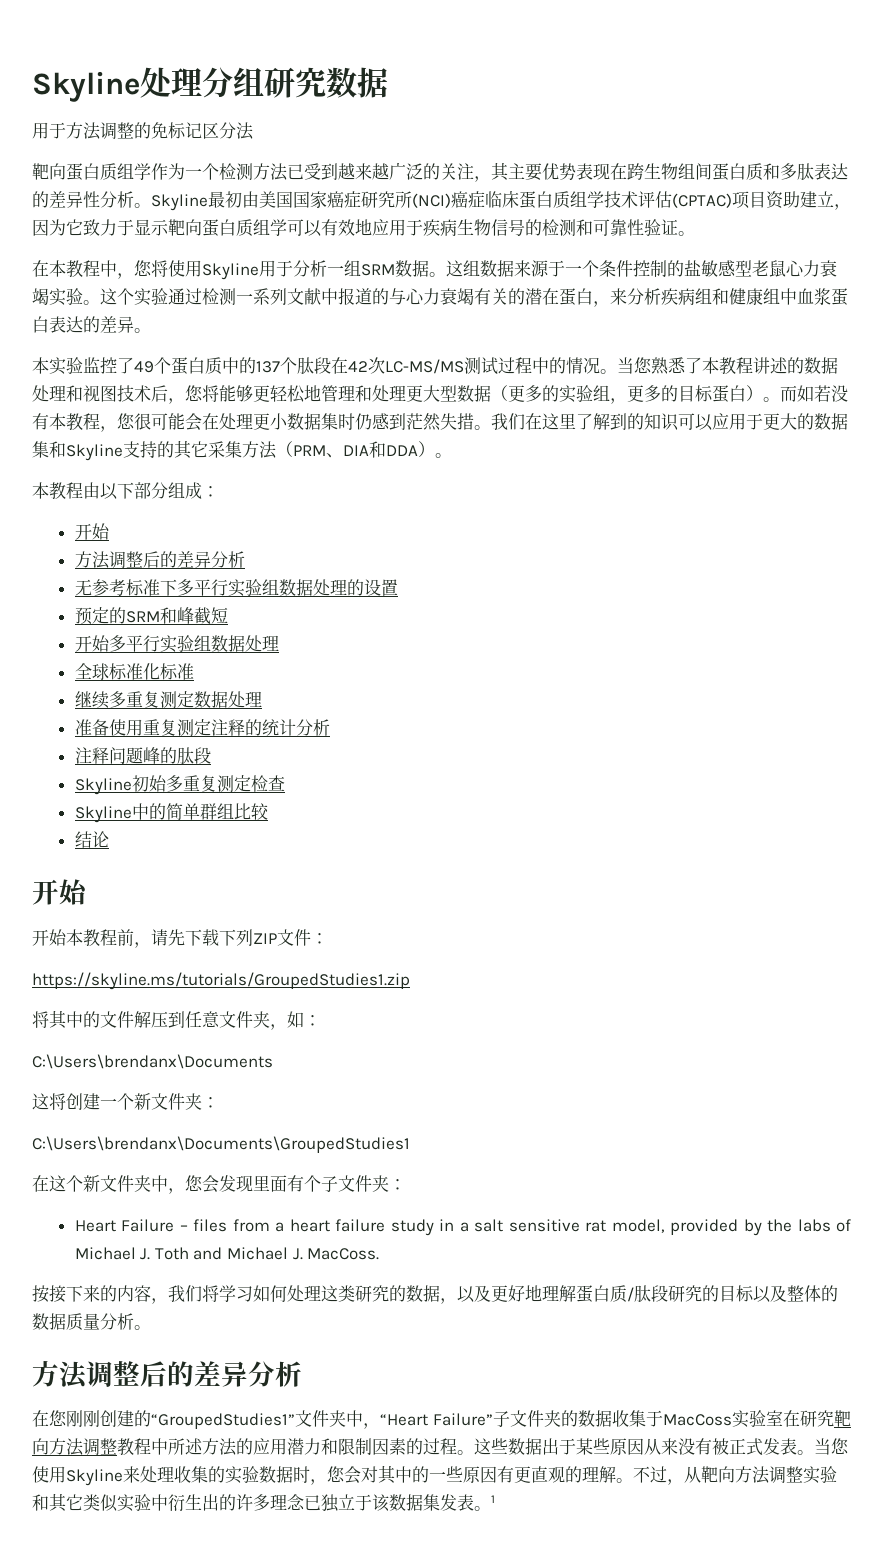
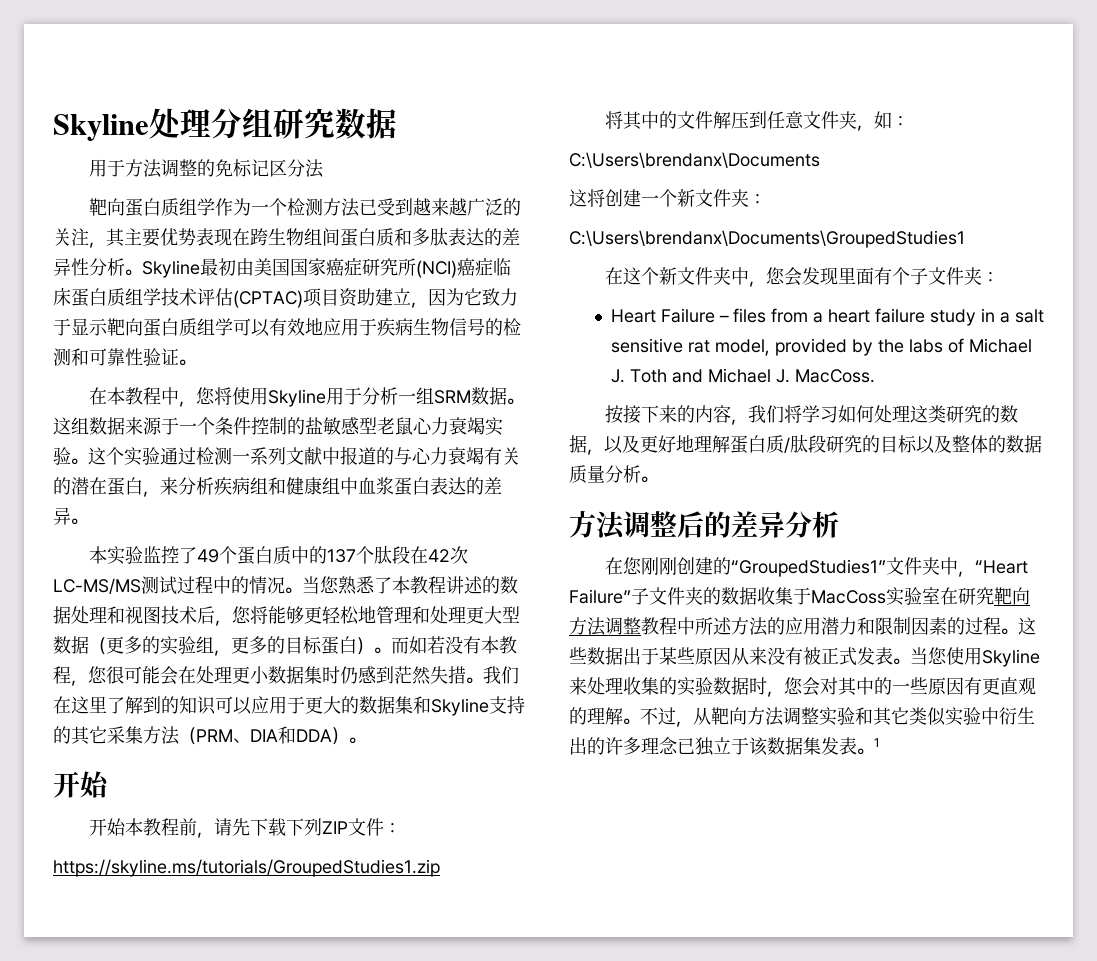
[32,482,219,500] [74,523,110,540] [74,551,245,569] [74,579,398,597] [74,607,228,625] [74,635,279,653] [74,663,194,680] [74,691,262,709] [74,719,330,736] [74,747,211,764] [74,775,285,795] [74,803,269,823] [74,831,109,848] // 本教程由以下部分组成： // 开始 // 方法调整后的差异分析 // 无参考标准下多平行实验组数据处理的设置 // 预定的SRM和峰截短 // 开始多平行实验组数据处理 // 全球标准化标准 // 继续多重复测定数据处理 // 准备使用重复测定注释的统计分析 // 注释问题峰的肽段 // Skyline初始多重复测定检查 // Skyline中的简单群组比较 // 结论 -> (366, 740) none

